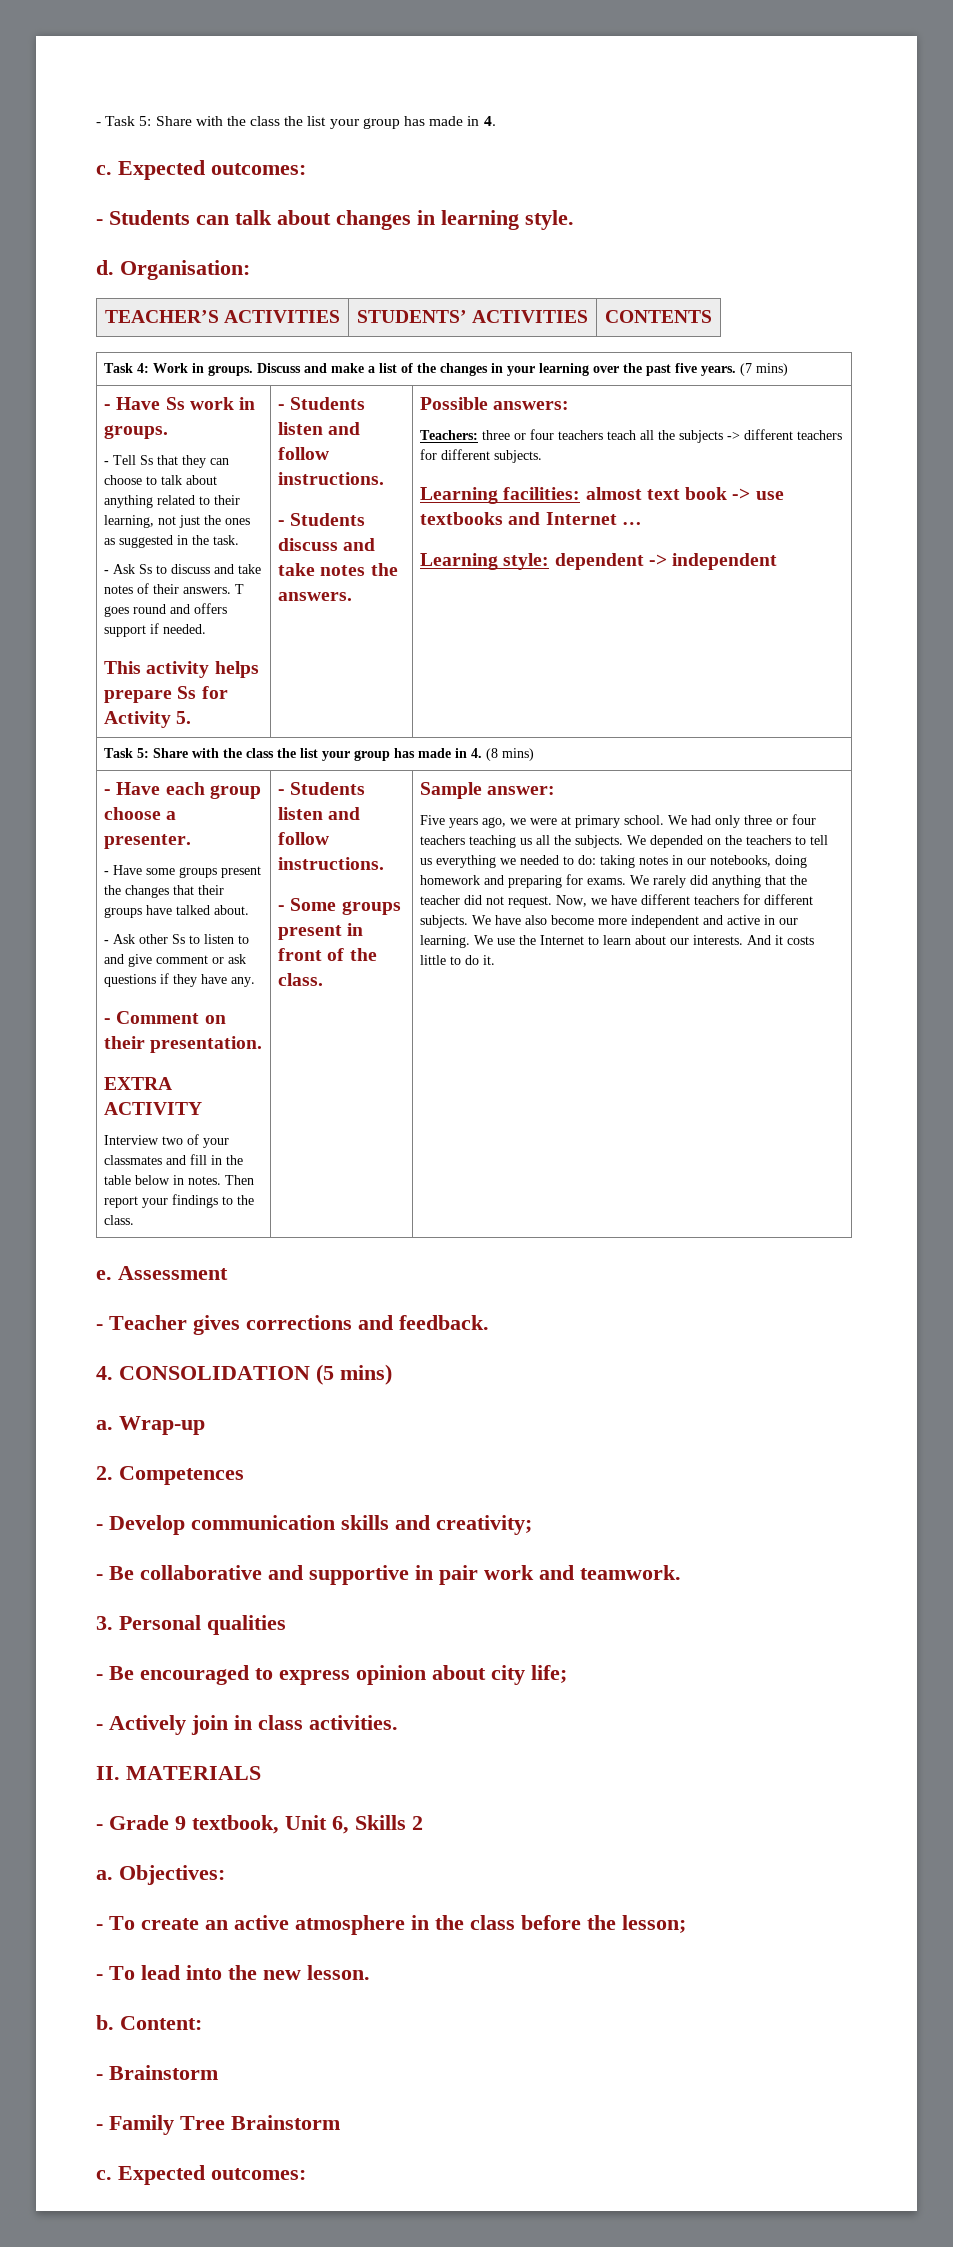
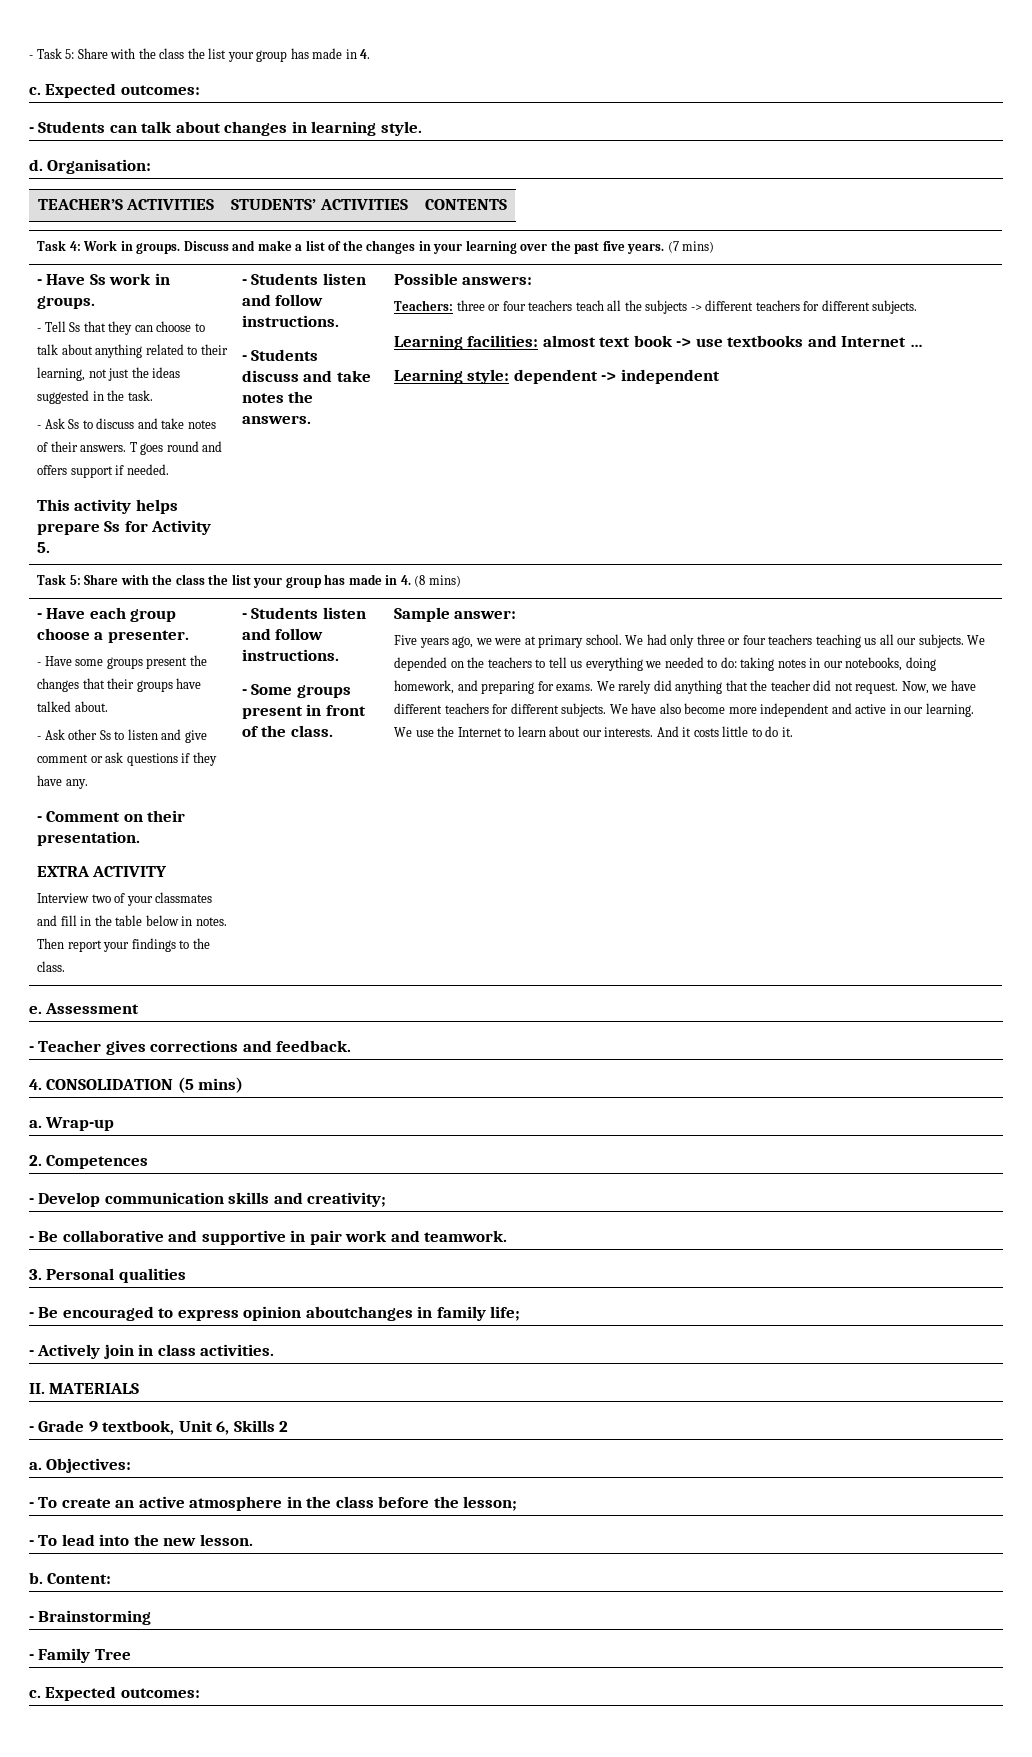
[225,518,251,525] [104,538,116,545] ones as -> [152,367,181,378] ideas
[238,935,250,944] to -> (158, 734) none
[554,835,572,845] the -> [897,638,917,645] our
[420,875,481,885] homework -> [394,680,455,694] homework,
[432,1665,525,1685] about city -> [305,1306,486,1321] aboutchanges in family
[109,2065,218,2080] Brainstorm -> [38,1610,152,1625] Brainstorming
[231,2115,340,2130] Brainstorm -> (131, 1654) none

